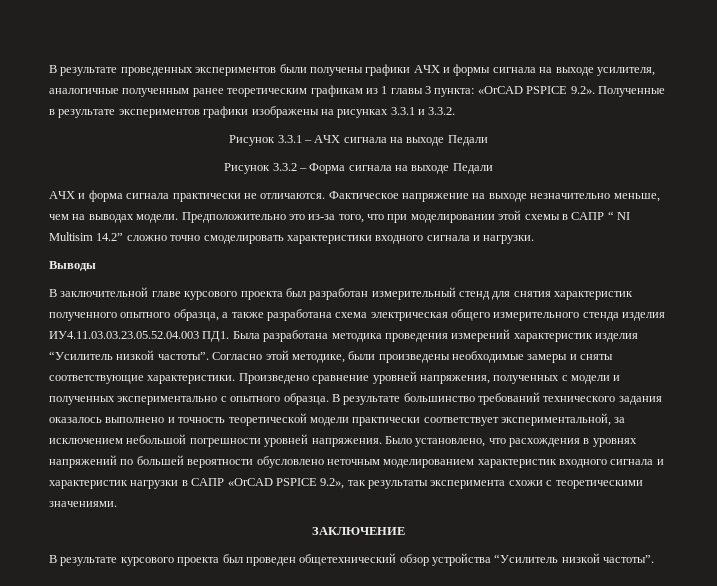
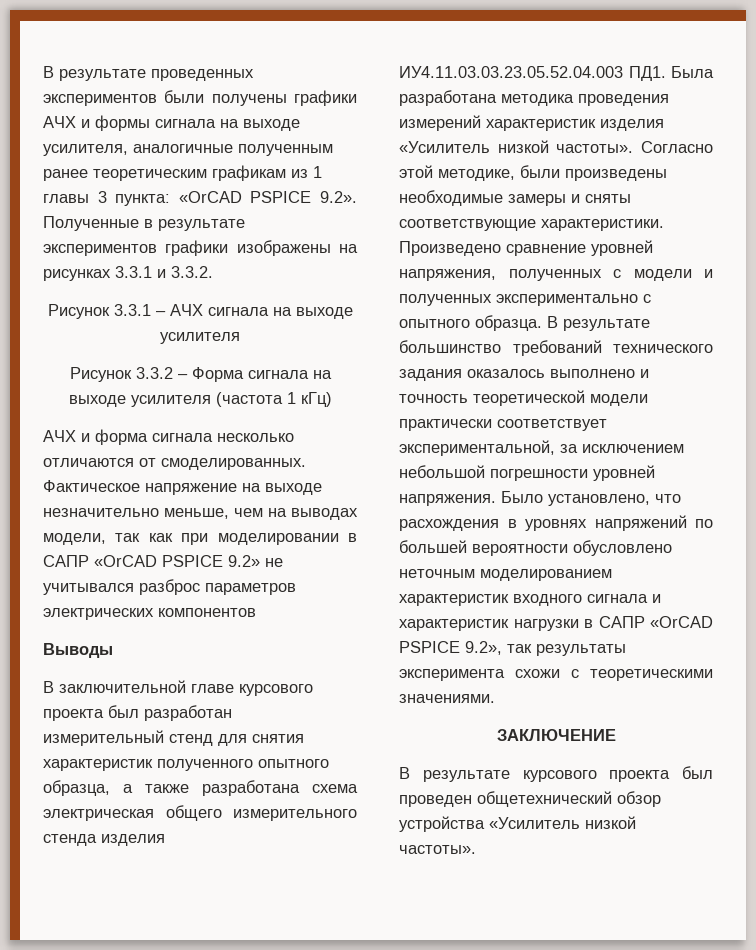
[447,135,488,146] Педали -> [160,332,240,344] усилителя
[452,163,493,174] Педали -> [130,392,332,407] усилителя (частота 1 кГц)
[172,193,326,202] практически не отличаются. -> [217,433,294,442] [43,458,306,470] несколько отличаются от смоделированных.
[136,210,630,223] [49,232,535,244] модели. Предположительно это из-за того, что при моделировании этой схемы в САПР “ NI Multisim 14.2” сложно точно смоделировать характеристики входного сигнала и нагрузки. -> [43,533,357,545] [43,555,283,567] [43,579,296,595] [43,608,256,620] модели, так как при моделировании в САПР «OrCAD PSPICE 9.2» не учитывался разброс параметров электрических компонентов
[49,350,209,360] “Усилитель низкой частоты”. -> [399,140,634,153] «Усилитель низкой частоты».
[494,553,655,563] “Усилитель низкой частоты”. -> [489,816,636,829] [399,845,476,854] «Усилитель низкой частоты».

